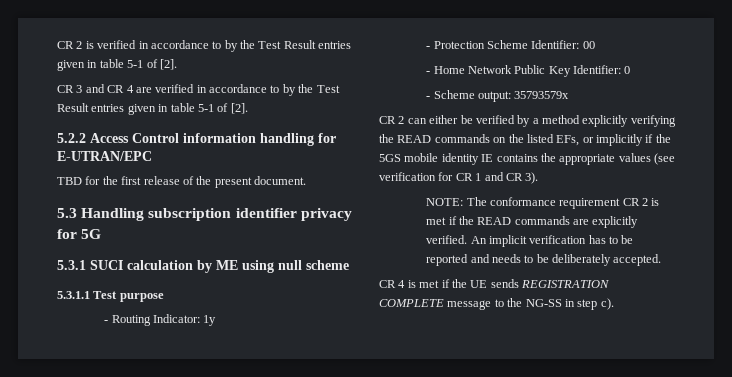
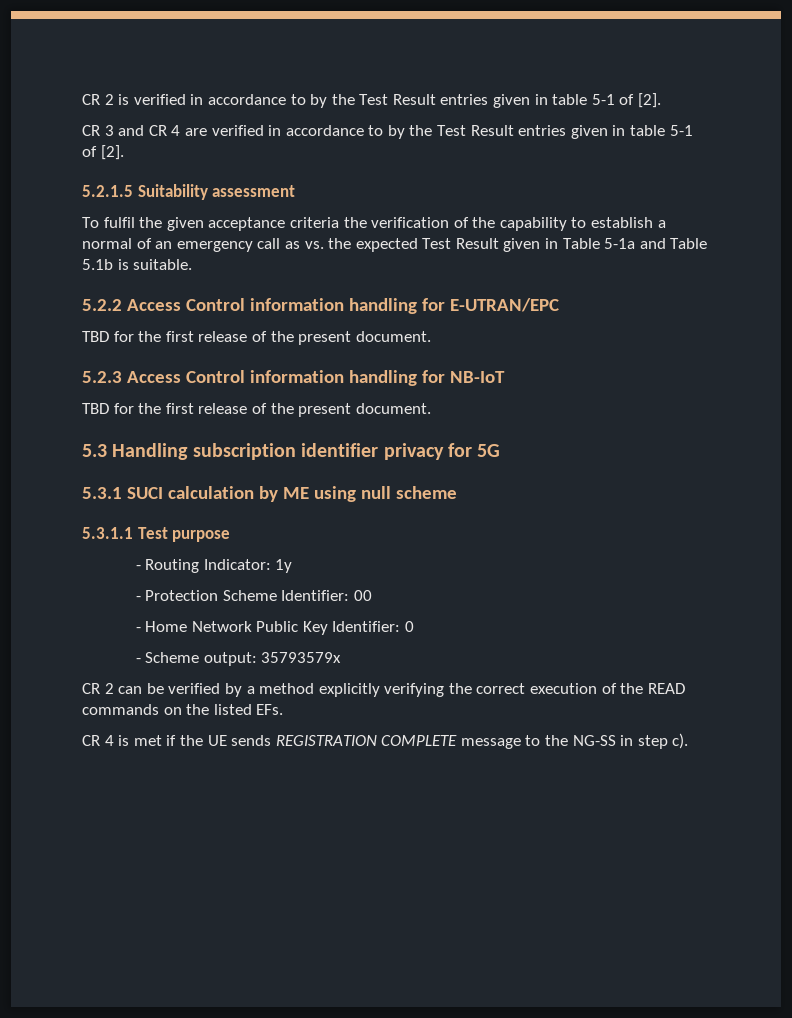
(248, 108) none -> [82,184,296,200] [82,217,666,231] [82,238,708,252] [82,259,193,270] // 5.2.1.5 Suitability assessment // To fulfil the given acceptance criteria the verification of the capability to establish a normal of an emergency call as vs. the expected Test Result given in Table 5-1a and Table 5.1b is suitable.
(306, 180) none -> [82,370,505,386] [82,403,431,417] // 5.2.3 Access Control information handling for NB-IoT // TBD for the first release of the present document.
[429,115,459,124] either -> (143, 690) none
(394, 138) none -> [476,683,644,694] correct execution of the
[556,134,671,146] [379,153,675,165] [379,172,539,184] [426,197,660,209] [426,216,639,228] [426,235,634,247] [426,254,662,266] EFs, or implicitly if the 5GS mobile identity IE contains the appropriate values (see verification for CR 1 and CR 3). // NOTE: The conformance requirement CR 2 is met if the READ commands are explicitly verified. An implicit verification has to be reported and needs to be deliberately accepted. -> [256,704,284,715] EFs.

